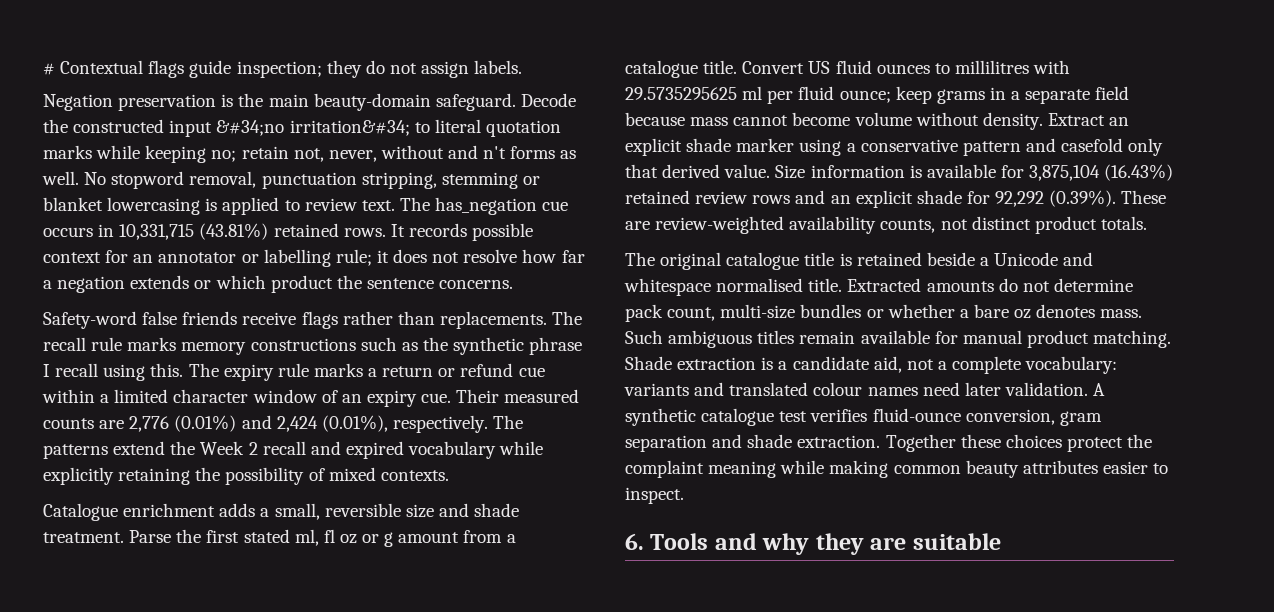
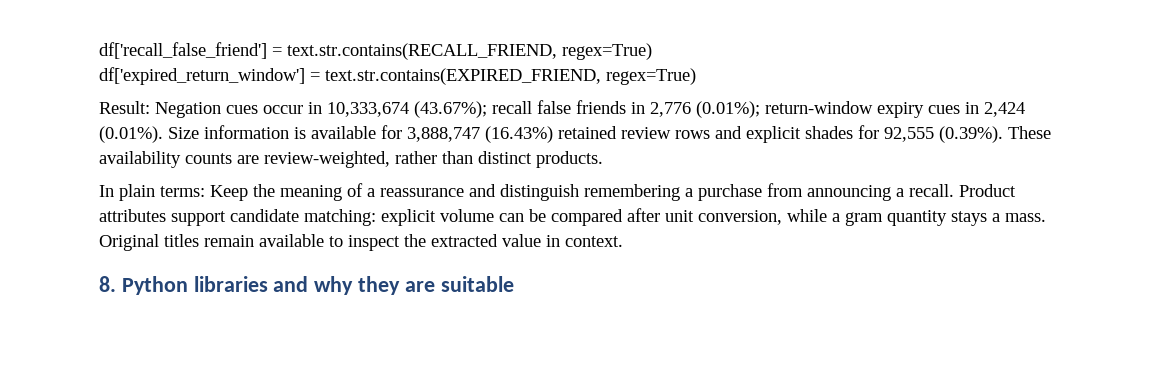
[43,60,523,78] [43,93,576,111] [43,119,561,137] [43,145,577,163] [42,171,540,189] [43,197,569,215] [43,223,534,241] [43,249,585,267] [43,275,514,293] [43,311,583,329] [43,337,583,355] [43,363,545,381] [42,389,580,407] [43,415,524,433] [43,441,544,459] [43,467,449,485] [43,503,520,521] [43,529,516,547] [625,60,1071,78] [625,86,1130,104] [625,112,1130,130] [625,138,1164,156] [625,164,771,178] # Contextual flags guide inspection; they do not assign labels. // Negation preservation is the main beauty-domain safeguard. Decode the constructed input &#34;no irritation&#34; to literal quotation marks while keeping no; retain not, never, without and n't forms as well. No stopword removal, punctuation stripping, stemming or blanket lowercasing is applied to review text. The has_negation cue occurs in 10,331,715 (43.81%) retained rows. It records possible context for an annotator or labelling rule; it does not resolve how far a negation extends or which product the sentence concerns. // Safety-word false friends receive flags rather than replacements. The recall rule marks memory constructions such as the synthetic phrase I recall using this. The expiry rule marks a return or refund cue within a limited character window of an expiry cue. Their measured counts are 2,776 (0.01%) and 2,424 (0.01%), respectively. The patterns extend the Week 2 recall and expired vocabulary while explicitly retaining the possibility of mixed contexts. // Catalogue enrichment adds a small, reversible size and shade treatment. Parse the first stated ml, fl oz or g amount from a catalogue title. Convert US fluid ounces to millilitres with 29.5735295625 ml per fluid ounce; keep grams in a separate field because mass cannot become volume without density. Extract an explicit shade marker using a conservative pattern and casefold only that derived value. -> [99,42,652,60] [99,67,696,85] [99,100,1025,118] [99,126,163,143] df['recall_false_friend'] = text.str.contains(RECALL_FRIEND, regex=True) // df['expired_return_window'] = text.str.contains(EXPIRED_FRIEND, regex=True) // Result: Negation cues occur in 10,333,674 (43.67%); recall false friends in 2,776 (0.01%); return-window expiry cues in 2,424 (0.01%).
[1029,165,1101,181] 3,875,104 -> [407,127,480,142] 3,888,747
[830,190,1167,208] [625,216,1147,234] [625,252,1094,270] [624,278,1133,296] [625,304,1143,322] [625,330,1172,348] [625,356,1118,374] [624,382,1106,396] [625,408,1102,426] [625,434,1153,452] [625,460,1169,478] [625,487,684,504] [625,533,709,550] an explicit shade for 92,292 (0.39%). These are review-weighted availability counts, not distinct product totals. // The original catalogue title is retained beside a Unicode and whitespace normalised title. Extracted amounts do not determine pack count, multi-size bundles or whether a bare oz denotes mass. Such ambiguous titles remain available for manual product matching. Shade extraction is a candidate aid, not a complete vocabulary: variants and translated colour names need later validation. A synthetic catalogue test verifies fluid-ounce conversion, gram separation and shade extraction. Together these choices protect the complaint meaning while making common beauty attributes easier to inspect. // 6. Tools -> [746,125,1051,143] [99,151,603,168] [99,183,1016,201] [99,208,1046,226] [99,234,623,251] [99,276,268,295] explicit shades for 92,555 (0.39%). These availability counts are review-weighted, rather than distinct products. // In plain terms: Keep the meaning of a reassurance and distinguish remembering a purchase from announcing a recall. Product attributes support candidate matching: explicit volume can be compared after unit conversion, while a gram quantity stays a mass. Original titles remain available to inspect the extracted value in context. // 8. Python libraries

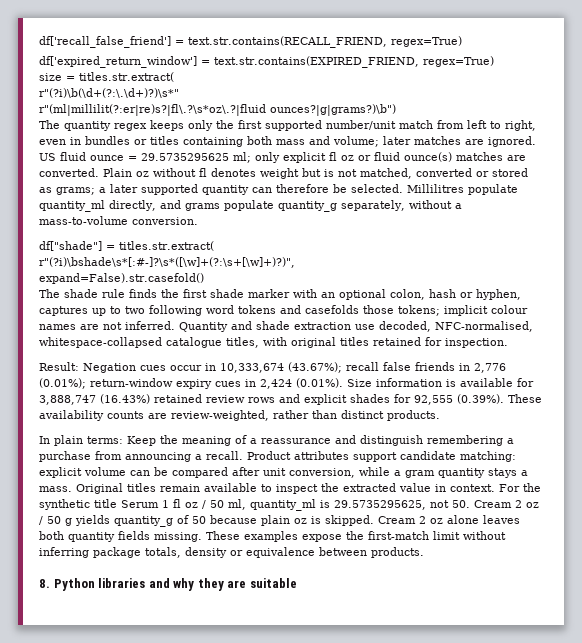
(696, 76) none -> [39,72,174,82] [39,88,179,98] [39,104,396,116] [39,120,536,131] [39,136,536,147] [39,152,526,163] [39,168,528,179] [39,184,518,195] [39,200,462,212] [39,216,198,225] [39,241,214,251] [39,257,295,268] [39,273,204,284] [39,289,521,300] [39,305,528,316] [39,321,533,332] [39,337,508,348] // size = titles.str.extract( // r"(?i)\b(\d+(?:\.\d+)?)\s*" // r"(ml|millilit(?:er|re)s?|fl\.?\s*oz\.?|fluid ounces?|g|grams?)\b") // The quantity regex keeps only the first supported number/unit match from left to right, even in bundles or titles containing both mass and volume; later matches are ignored. US fluid ounce = 29.5735295625 ml; only explicit fl oz or fluid ounce(s) matches are converted. Plain oz without fl denotes weight but is not matched, converted or stored as grams; a later supported quantity can therefore be selected. Millilitres populate quantity_ml directly, and grams populate quantity_g separately, without a mass-to-volume conversion. // df["shade"] = titles.str.extract( // r"(?i)\bshade\s*[:#-]?\s*([\w]+(?:\s+[\w]+)?)", // expand=False).str.casefold() // The shade rule finds the first shade marker with an optional colon, hash or hyphen, captures up to two following word tokens and casefolds those tokens; implicit colour names are not inferred. Quantity and shade extraction use decoded, NFC-normalised, whitespace-collapsed catalogue titles, with original titles retained for inspection.
(623, 241) none -> [499,483,541,492] [39,499,539,511] [39,515,520,527] [39,531,506,542] [39,547,424,558] For the synthetic title Serum 1 fl oz / 50 ml, quantity_ml is 29.5735295625, not 50. Cream 2 oz / 50 g yields quantity_g of 50 because plain oz is skipped. Cream 2 oz alone leaves both quantity fields missing. These examples expose the first-match limit without inferring package totals, density or equivalence between products.

